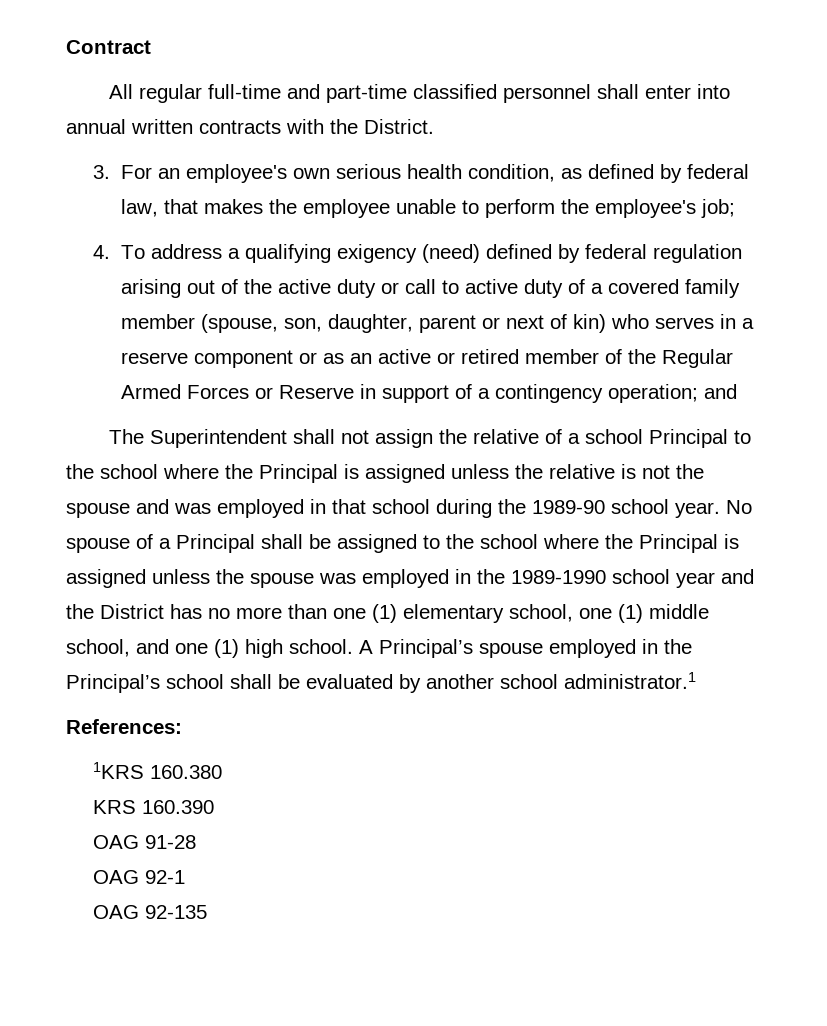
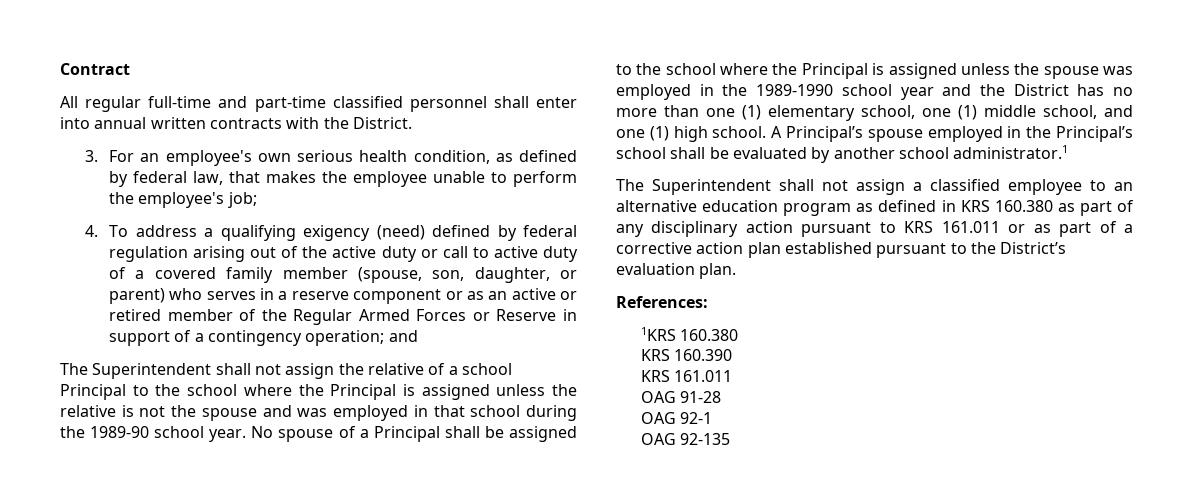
[418,314,606,333] parent or next of kin) -> [560,270,577,279] [109,288,166,304] or parent)
(696, 680) none -> [616,179,1133,195] [616,200,1134,216] [616,221,1133,237] [616,242,1067,258] [616,263,737,279] // The Superintendent shall not assign a classified employee to an alternative education program as defined in KRS 160.380 as part of any disciplinary action pursuant to KRS 161.011 or as part of a corrective action plan established pursuant to the District’s evaluation plan.
(215, 807) none -> [640,370,732,382] // KRS 161.011

